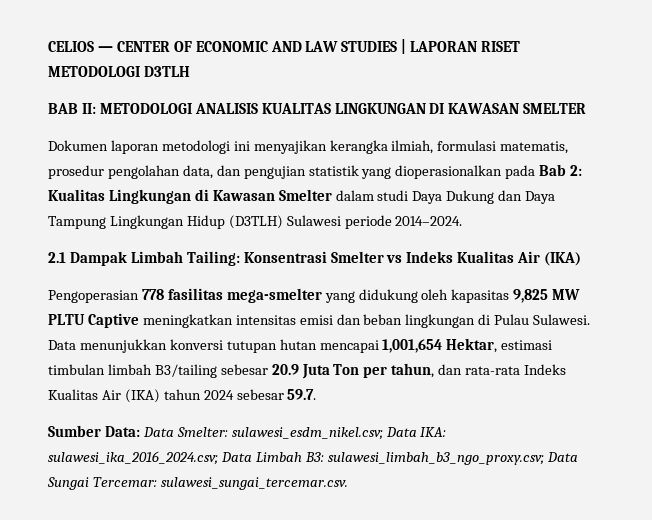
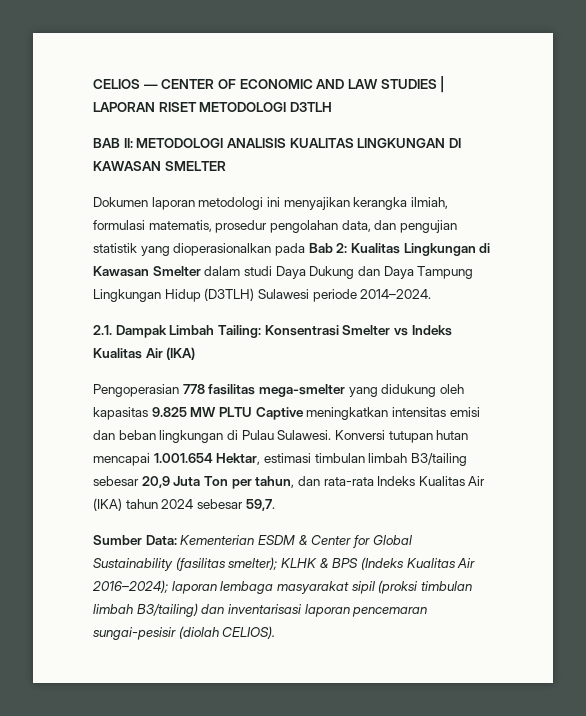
[48,252,66,263] 2.1 -> [93,325,112,335] 2.1.
[513,289,549,303] 9,825 -> [151,407,187,417] 9.825
[48,339,223,353] Data menunjukkan konversi -> [334,430,385,440] Konversi
[382,339,443,353] 1,001,654 -> [153,453,213,463] 1.001.654
[271,364,299,375] 20.9 -> [141,476,170,488] 20,9
[287,389,317,400] 59.7. -> [245,499,275,511] 59,7.
[142,427,447,440] [48,451,578,465] [47,477,348,490] Data Smelter: sulawesi_esdm_nikel.csv; Data IKA: sulawesi_ika_2016_2024.csv; Data Limbah B3: sulawesi_limbah_b3_ngo_proxy.csv; Data Sungai Tercemar: sulawesi_sungai_tercemar.csv. -> [180,535,412,548] [93,557,476,571] [92,580,472,594] [93,603,428,617] [93,626,276,640] Kementerian ESDM & Center for Global Sustainability (fasilitas smelter); KLHK & BPS (Indeks Kualitas Air 2016–2024); laporan lembaga masyarakat sipil (proksi timbulan limbah B3/tailing) dan inventarisasi laporan pencemaran sungai-pesisir (diolah CELIOS).

